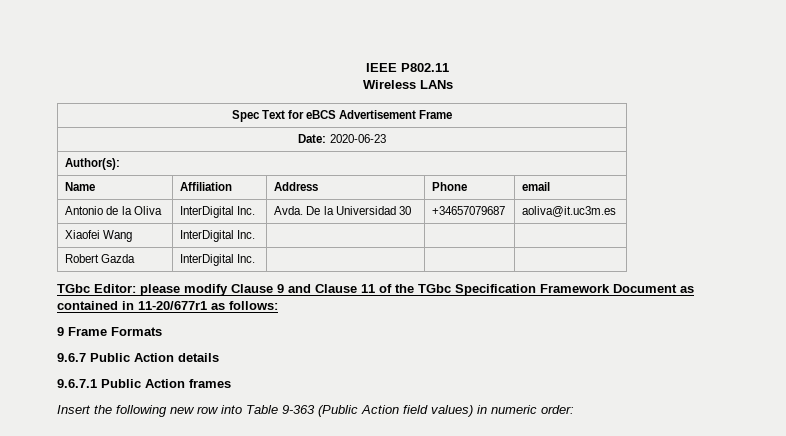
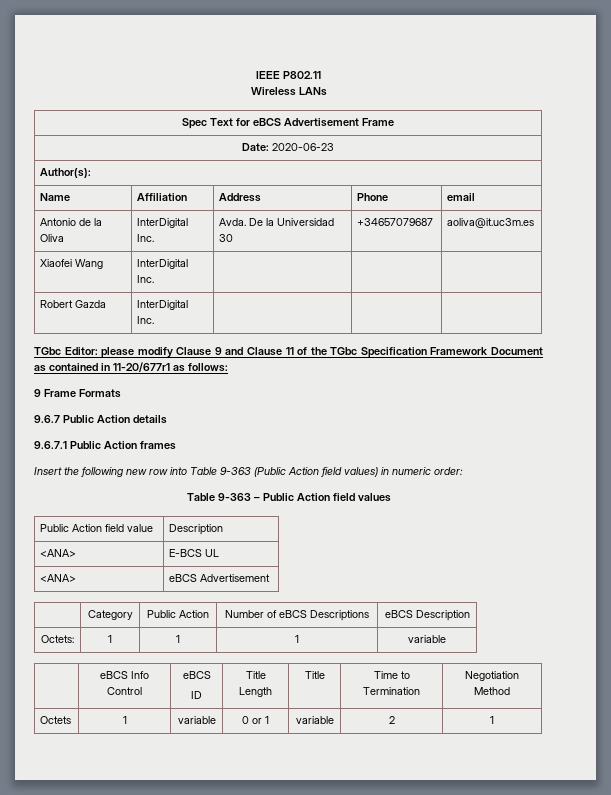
(574, 409) none -> [186,493,391,502] [40,524,154,532] [169,524,224,535] [40,549,77,557] [169,549,220,557] [40,574,77,582] [169,574,271,582] [87,610,133,620] [147,610,209,618] [224,610,369,621] [384,610,470,621] [41,635,74,643] [108,635,112,643] [176,635,180,643] [295,635,299,643] [408,635,446,643] [100,671,149,679] [107,687,142,695] [182,671,211,679] [191,691,202,699] [245,671,266,679] [239,687,272,697] [304,671,325,679] [373,671,410,679] [363,687,420,695] [465,671,519,681] [474,687,510,695] [40,716,72,724] [122,716,127,724] [177,716,216,724] [242,716,269,724] [295,716,334,724] [388,716,395,724] [490,716,494,724] // Table 9-363 – Public Action field values // Public Action field value | Description // <ANA> | E-BCS UL // <ANA> | eBCS Advertisement // | Category | Public Action | Number of eBCS Descriptions | eBCS Description // Octets: | 1 | 1 | 1 | variable // | eBCS Info Control | eBCS // ID | Title Length | Title | Time to Termination | Negotiation Method // Octets | 1 | variable | 0 or 1 | variable | 2 | 1

